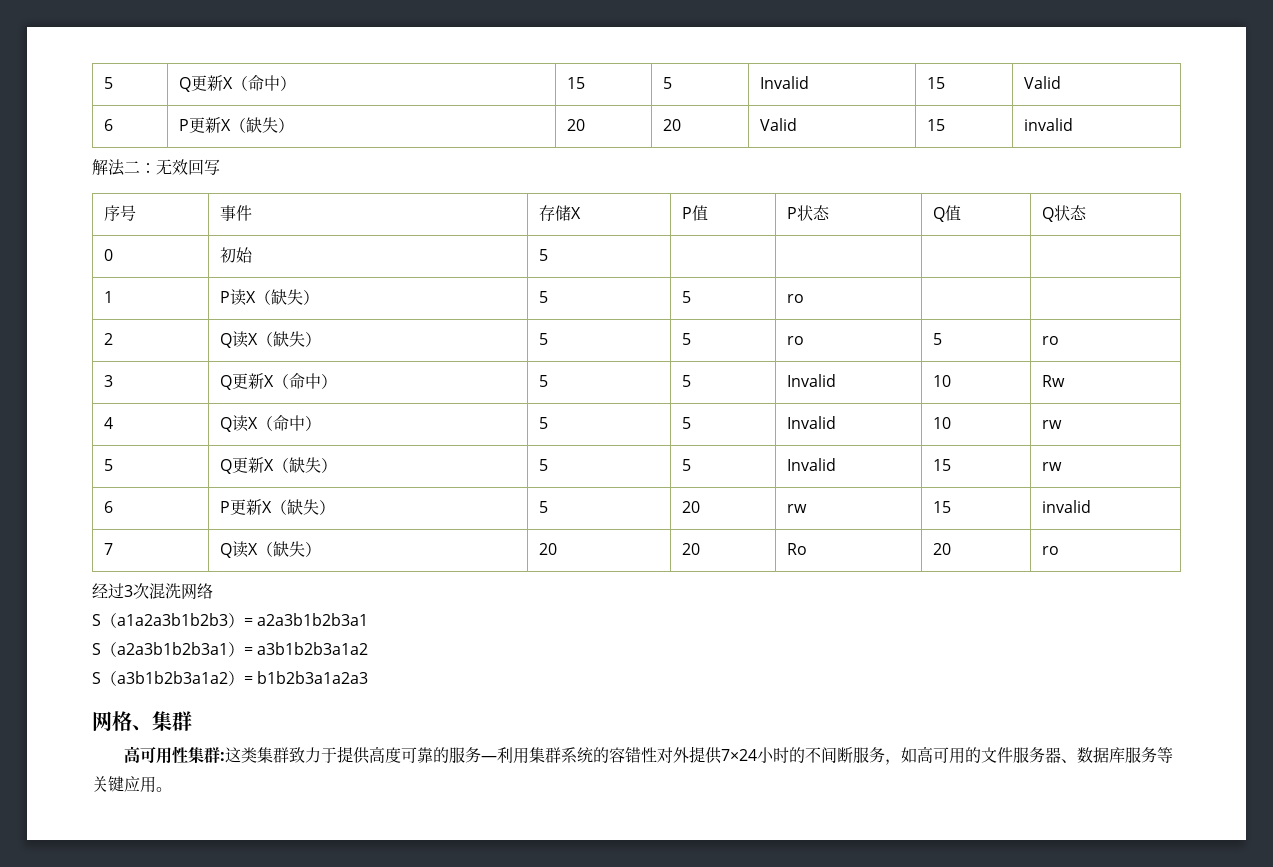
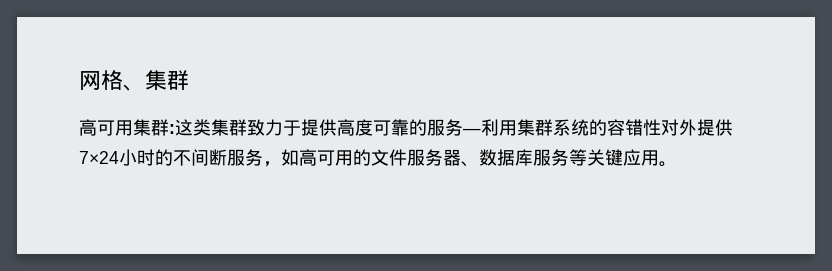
[103,77,113,89] [178,75,296,92] [566,77,585,89] [662,77,672,89] [759,76,809,89] [926,77,945,89] [1023,76,1061,89] [103,119,113,131] [178,117,294,133] [566,119,585,131] [662,119,681,131] [759,118,797,131] [926,119,945,131] [1023,118,1073,131] [92,159,220,176] [103,205,136,221] [219,205,252,221] [538,205,581,221] [681,205,708,221] [786,205,830,221] [932,205,961,222] [1041,205,1087,222] [103,249,113,261] [219,247,253,263] [538,249,548,261] [103,291,113,303] [219,289,319,306] [538,291,548,303] [681,291,691,303] [786,294,804,303] [103,333,113,345] [219,331,321,348] [538,333,548,345] [681,333,691,345] [786,336,804,345] [932,333,942,345] [1041,336,1059,345] [103,375,113,387] [219,373,337,390] [538,375,548,387] [681,375,691,387] [786,374,836,387] [932,375,951,387] [1041,375,1065,387] [103,417,113,429] [219,415,321,432] [538,417,548,429] [681,417,691,429] [786,416,836,429] [932,417,951,429] [1041,420,1062,429] [103,459,113,471] [219,457,337,474] [538,459,548,471] [681,459,691,471] [786,458,836,471] [932,459,951,471] [1041,462,1062,471] [103,501,113,513] [219,499,335,515] [538,501,548,513] [681,501,700,513] [786,504,807,513] [932,501,951,513] [1041,500,1091,513] [103,543,113,555] [219,541,321,558] [538,543,557,555] [681,543,700,555] [786,543,807,555] [932,543,951,555] [1041,546,1059,555] [92,583,213,600] [92,613,369,628] [92,642,369,657] [92,671,369,686] 5 | Q更新X（命中） | 15 | 5 | Invalid | 15 | Valid // 6 | P更新X（缺失） | 20 | 20 | Valid | 15 | invalid // 解法二：无效回写 // 序号 | 事件 | 存储X | P值 | P状态 | Q值 | Q状态 // 0 | 初始 | 5 | | | | // 1 | P读X（缺失） | 5 | 5 | ro | | // 2 | Q读X（缺失） | 5 | 5 | ro | 5 | ro // 3 | Q更新X（命中） | 5 | 5 | Invalid | 10 | Rw // 4 | Q读X（命中） | 5 | 5 | Invalid | 10 | rw // 5 | Q更新X（缺失） | 5 | 5 | Invalid | 15 | rw // 6 | P更新X（缺失） | 5 | 20 | rw | 15 | invalid // 7 | Q读X（缺失） | 20 | 20 | Ro | 20 | ro // 经过3次混洗网络 // S（a1a2a3b1b2b3）= a2a3b1b2b3a1 // S（a2a3b1b2b3a1）= a3b1b2b3a1a2 // S（a3b1b2b3a1a2）= b1b2b3a1a2a3 // -> (79, 80) none
[171,746,188,763] 性 -> (133, 128) none

